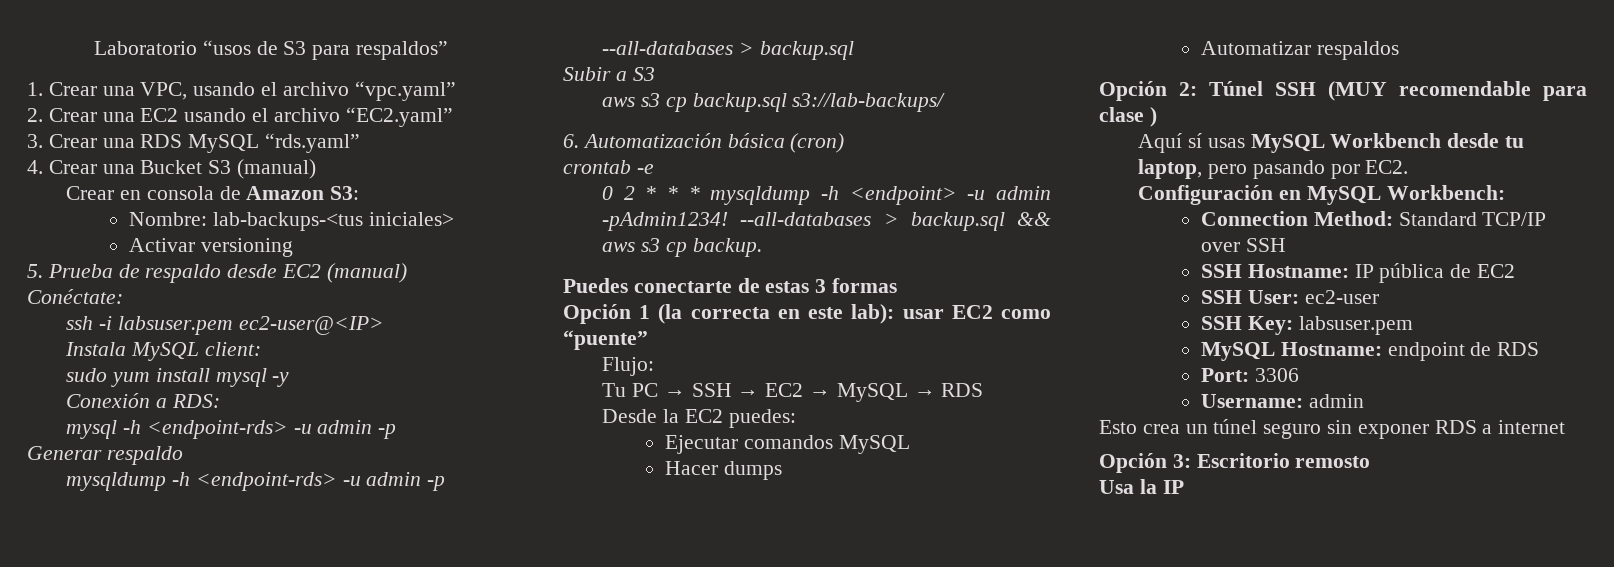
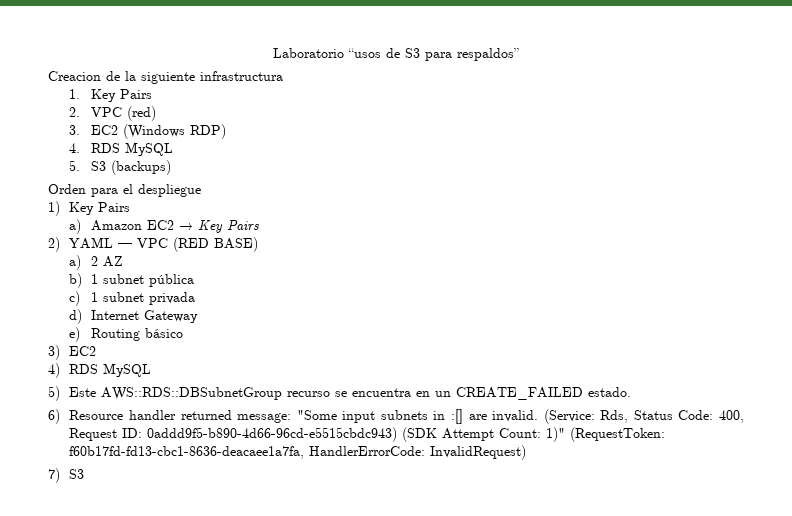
[27,81,456,101] [27,107,453,127] [27,133,361,153] [27,159,317,179] [66,186,360,200] [128,212,454,231] [128,238,293,257] [27,263,407,283] [27,289,123,304] [66,316,384,335] [65,342,261,361] [66,368,290,387] [66,393,220,408] [66,420,397,439] [27,446,183,465] [66,472,446,491] [602,41,854,60] [563,67,655,81] [602,93,946,112] [563,133,845,153] [563,160,654,174] [602,186,1051,205] [602,212,1051,231] [602,238,762,257] [563,278,898,293] [563,304,1051,324] [563,330,648,350] [602,357,655,376] [602,383,984,402] [602,409,796,428] [664,435,910,454] [664,461,782,480] [1200,41,1399,60] [1099,81,1587,101] [1099,107,1157,127] [1138,133,1524,153] [1138,159,1409,179] [1138,185,1505,205] [1200,211,1547,226] [1200,238,1286,252] [1200,263,1516,283] [1200,290,1379,304] [1200,316,1413,335] [1200,342,1540,361] [1200,368,1299,382] [1200,394,1364,408] [1099,419,1566,439] [1099,453,1371,473] [1099,479,1184,494] 1. Crear una VPC, usando el archivo “vpc.yaml” // 2. Crear una EC2 usando el archivo “EC2.yaml” // 3. Crear una RDS MySQL “rds.yaml” // 4. Crear una Bucket S3 (manual) // Crear en consola de Amazon S3: // Nombre: lab-backups-<tus iniciales> // Activar versioning // 5. Prueba de respaldo desde EC2 (manual) // Conéctate: // ssh -i labsuser.pem ec2-user@<IP> // Instala MySQL client: // sudo yum install mysql -y // Conexión a RDS: // mysql -h <endpoint-rds> -u admin -p // Generar respaldo // mysqldump -h <endpoint-rds> -u admin -p --all-databases > backup.sql // Subir a S3 // aws s3 cp backup.sql s3://lab-backups/ // 6. Automatización básica (cron) // crontab -e // 0 2 * * * mysqldump -h <endpoint> -u admin -pAdmin1234! --all-databases > backup.sql && aws s3 cp backup. // Puedes conectarte de estas 3 formas // Opción 1 (la correcta en este lab): usar EC2 como “puente” // Flujo: // Tu PC → SSH → EC2 → MySQL → RDS // Desde la EC2 puedes: // Ejecutar comandos MySQL // Hacer dumps // Automatizar respaldos // Opción 2: Túnel SSH (MUY recomendable para clase ) // Aquí sí usas MySQL Workbench desde tu laptop, pero pasando por EC2. // Configuración en MySQL Workbench: // Connection Method: Standard TCP/IP over SSH // SSH Hostname: IP pública de EC2 // SSH User: ec2-user // SSH Key: labsuser.pem // MySQL Hostname: endpoint de RDS // Port: 3306 // Username: admin // Esto crea un túnel seguro sin exponer RDS a internet // Opción 3: Escritorio remosto // Usa la IP -> [48,71,283,84] [69,89,152,102] [69,106,156,121] [69,124,226,139] [69,142,173,156] [69,160,171,175] [48,184,201,197] [48,201,131,216] [69,219,259,234] [48,237,259,252] [69,255,123,270] [69,273,194,288] [69,291,195,306] [69,309,198,324] [69,327,183,342] [48,345,97,360] [48,363,152,378] [48,386,632,401] [48,409,744,424] [69,427,666,442] [69,445,527,460] [48,468,85,483] Creacion de la siguiente infrastructura // 1. Key Pairs // 2. VPC (red) // 3. EC2 (Windows RDP) // 4. RDS MySQL // 5. S3 (backups) // Orden para el despliegue // 1) Key Pairs // a) Amazon EC2 → Key Pairs // 2) YAML — VPC (RED BASE) // a) 2 AZ // b) 1 subnet pública // c) 1 subnet privada // d) Internet Gateway // e) Routing básico // 3) EC2 // 4) RDS MySQL // 5) Este AWS::RDS::DBSubnetGroup recurso se encuentra en un CREATE_FAILED estado. // 6) Resource handler returned message: "Some input subnets in :[] are invalid. (Service: Rds, Status Code: 400, Request ID: 0addd9f5-b890-4d66-96cd-e5515cbdc943) (SDK Attempt Count: 1)" (RequestToken: f60b17fd-fd13-cbc1-8636-deacaee1a7fa, HandlerErrorCode: InvalidRequest) // 7) S3

